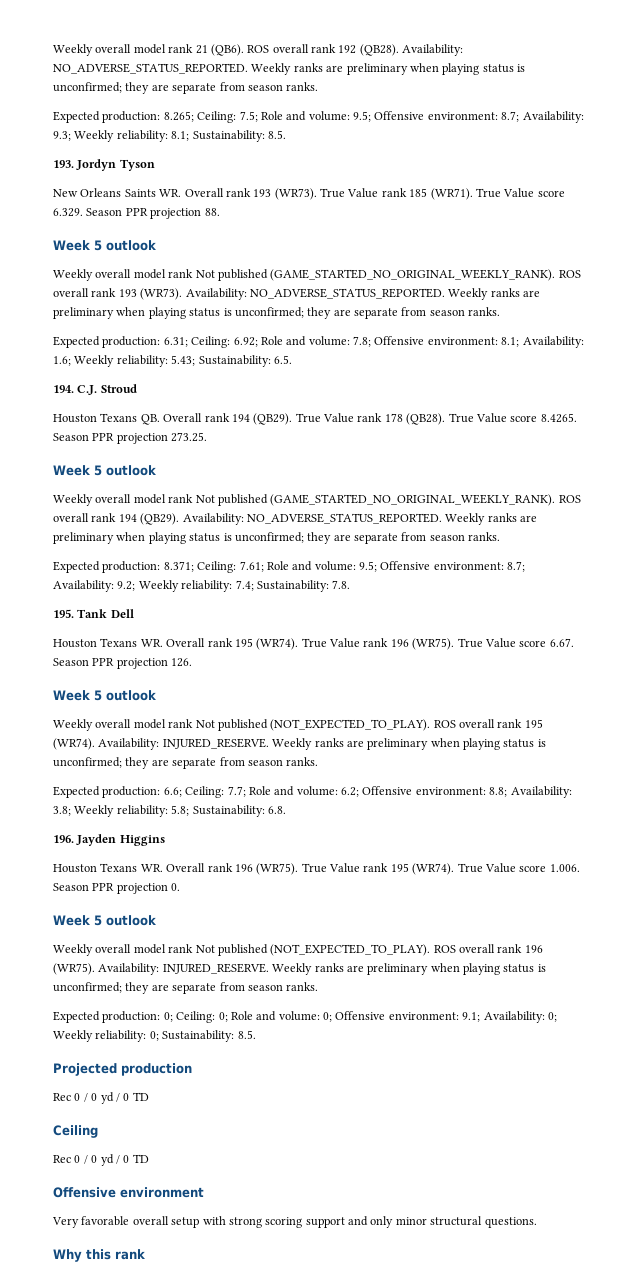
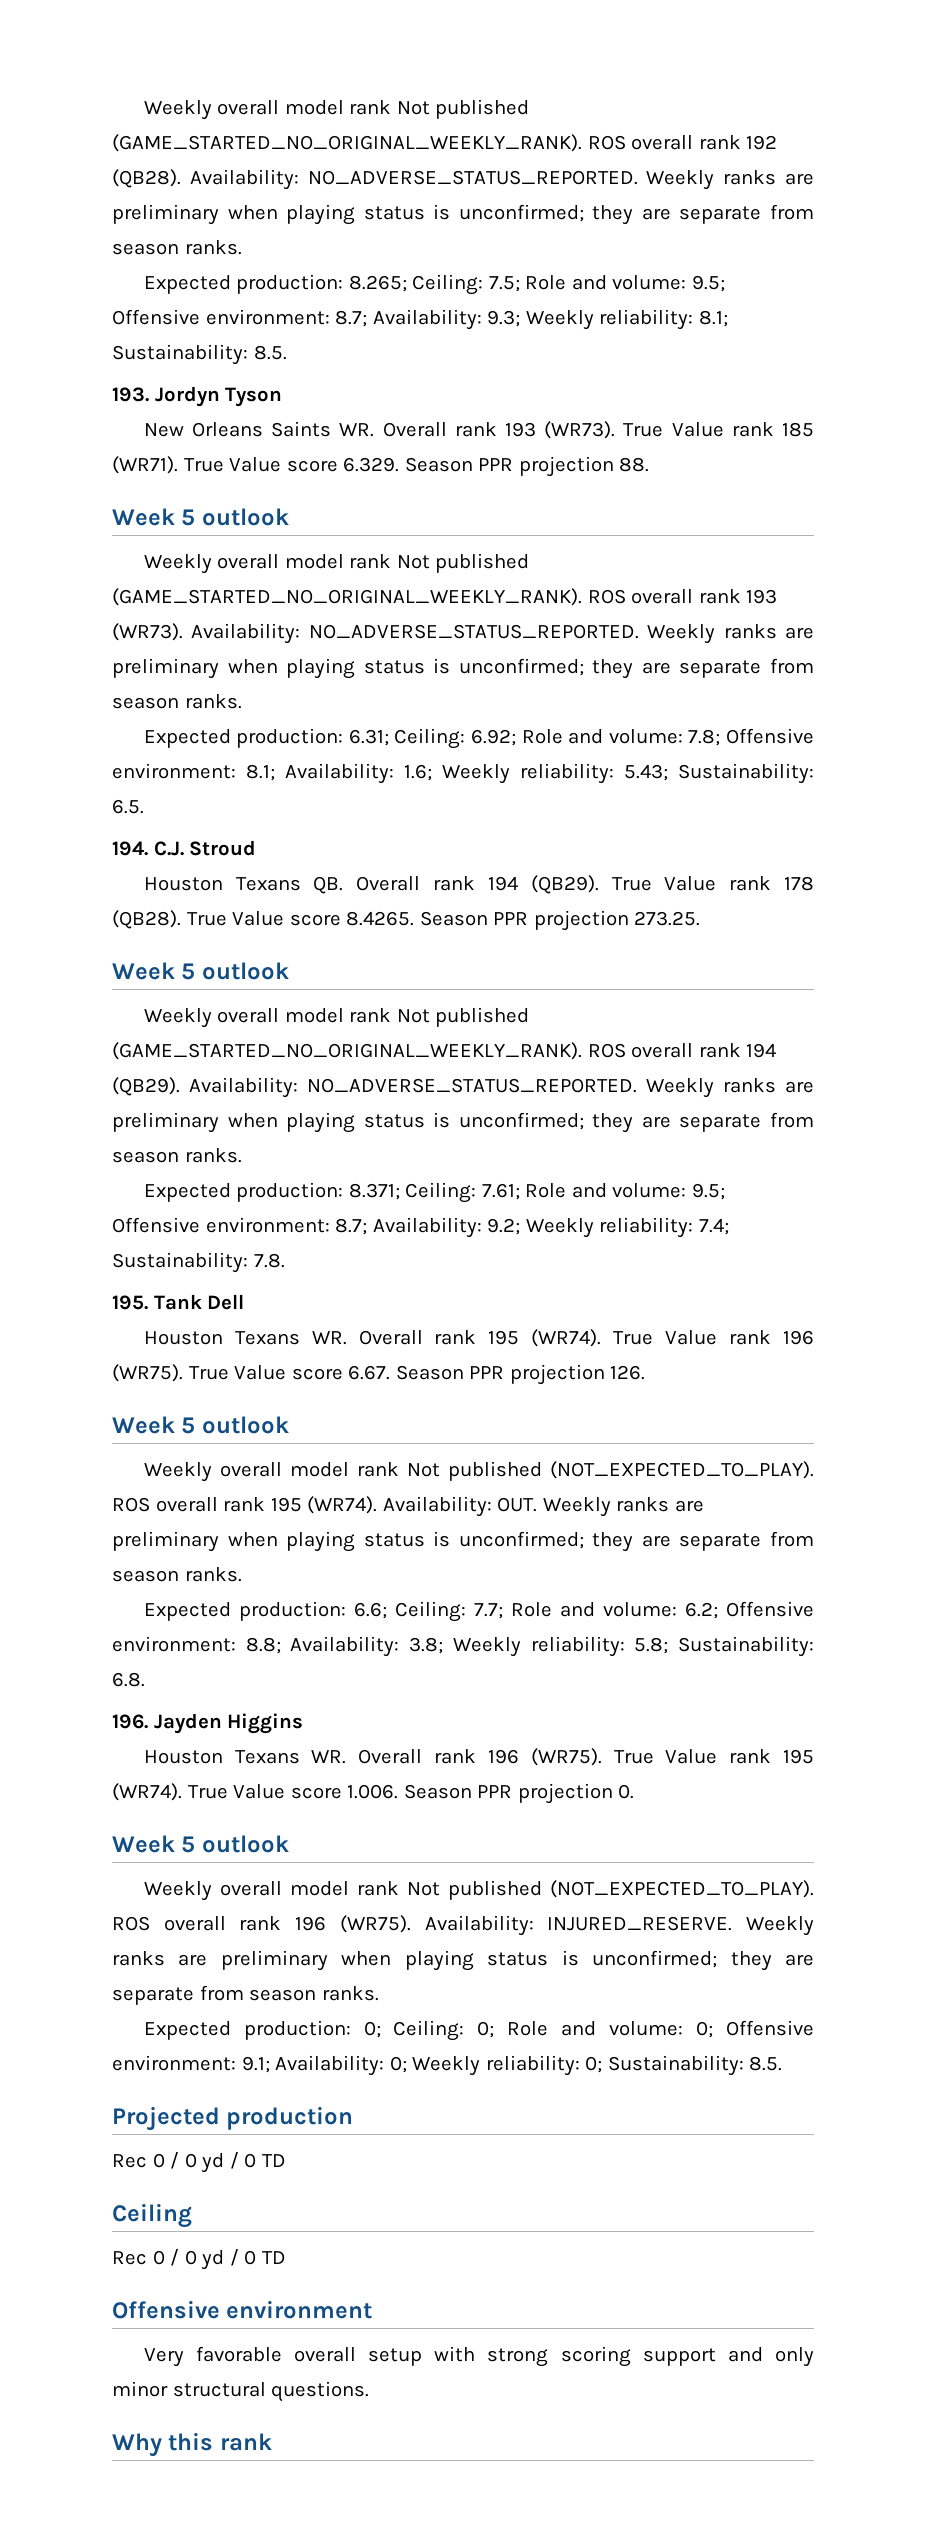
[53,44,244,56] Weekly overall model rank 21 (QB6). -> [143,99,530,120] [112,134,582,152] Weekly overall model rank Not published (GAME_STARTED_NO_ORIGINAL_WEEKLY_RANK).
[162,738,269,749] INJURED_RESERVE. -> [497,1497,538,1512] OUT.

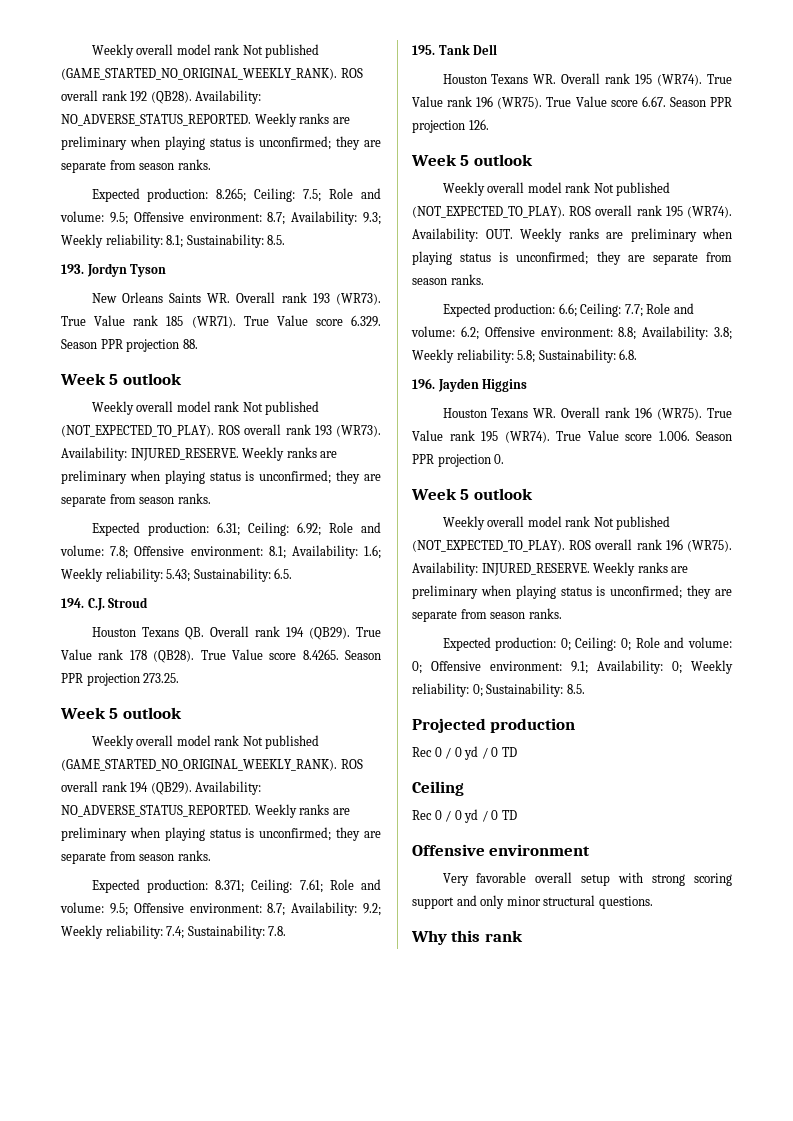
[112,588,582,606] (GAME_STARTED_NO_ORIGINAL_WEEKLY_RANK). -> [61,425,214,437] (NOT_EXPECTED_TO_PLAY).
[308,624,639,639] NO_ADVERSE_STATUS_REPORTED. -> [130,448,239,461] INJURED_RESERVE.

